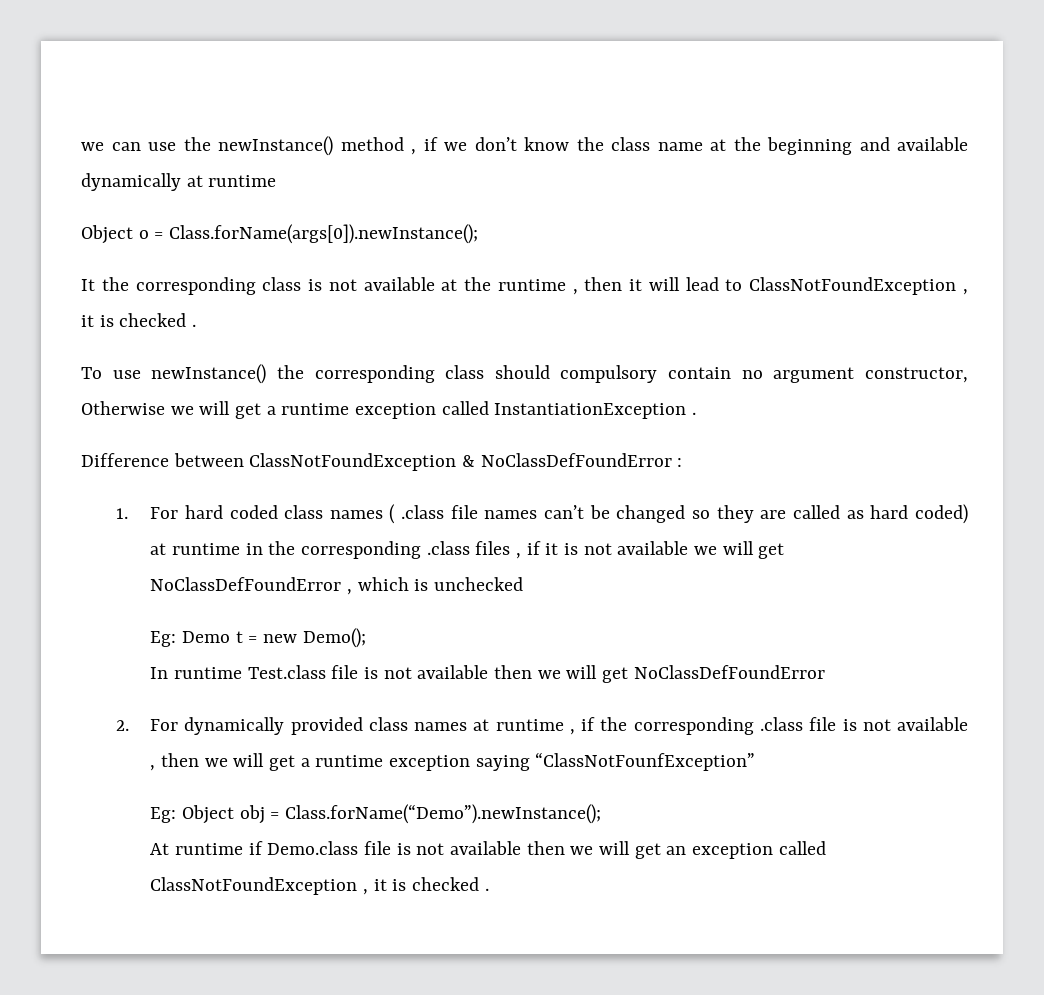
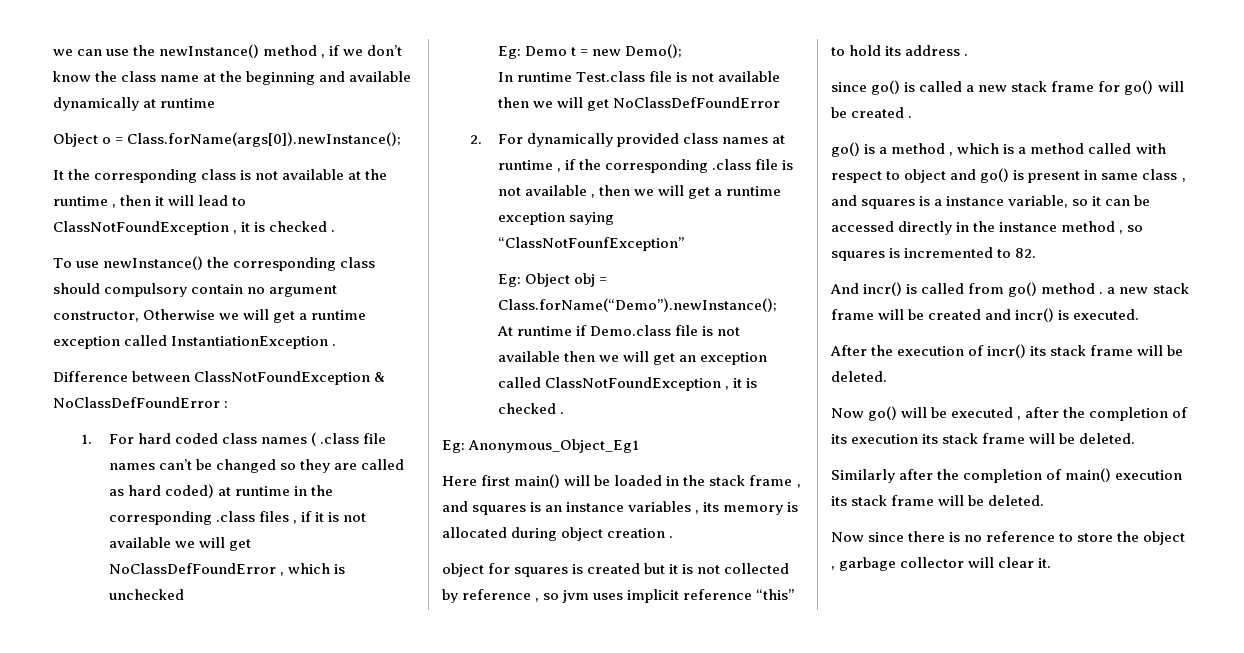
(489, 889) none -> [442,439,640,453] [442,474,801,488] [442,501,799,515] [442,527,674,541] [442,563,790,577] [442,589,795,603] [831,45,969,56] [831,80,1184,95] [831,107,913,118] [831,142,1166,157] [831,168,1186,183] [831,195,1151,209] [831,221,1144,235] [831,247,1037,261] [830,282,1189,297] [831,308,1140,322] [830,344,1184,358] [831,371,887,382] [831,406,1189,421] [831,433,1136,444] [831,468,1183,483] [831,495,1045,506] [831,531,1186,545] [831,557,1052,571] // Eg: Anonymous_Object_Eg1 // Here first main() will be loaded in the stack frame , and squares is an instance variables , its memory is allocated during object creation . // object for squares is created but it is not collected by reference , so jvm uses implicit reference “this” to hold its address . // since go() is called a new stack frame for go() will be created . // go() is a method , which is a method called with respect to object and go() is present in same class , and squares is a instance variable, so it can be accessed directly in the instance method , so squares is incremented to 82. // And incr() is called from go() method . a new stack frame will be created and incr() is executed. // After the execution of incr() its stack frame will be deleted. // Now go() will be executed , after the completion of its execution its stack frame will be deleted. // Similarly after the completion of main() execution its stack frame will be deleted. // Now since there is no reference to store the object , garbage collector will clear it.

